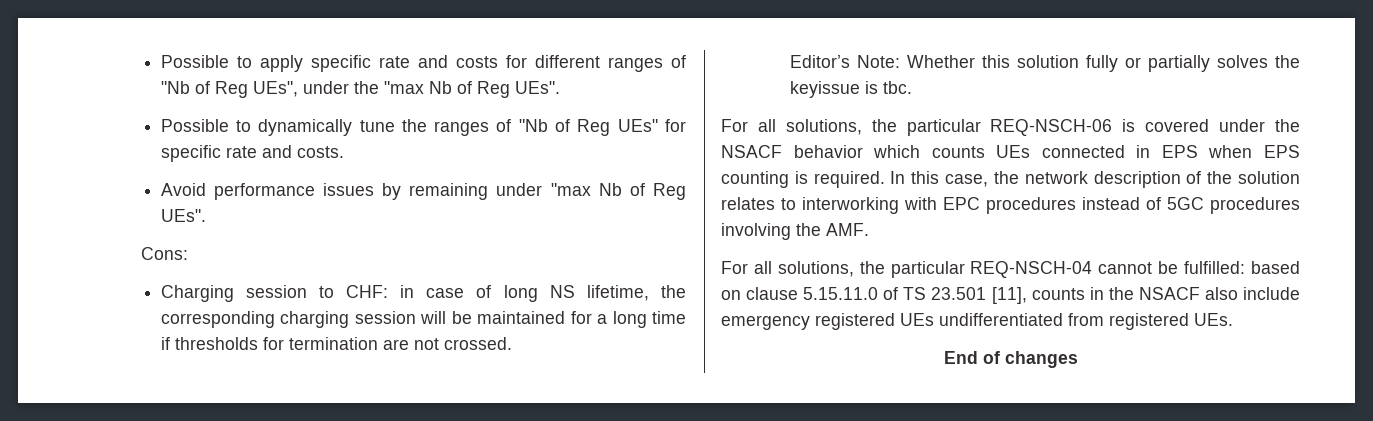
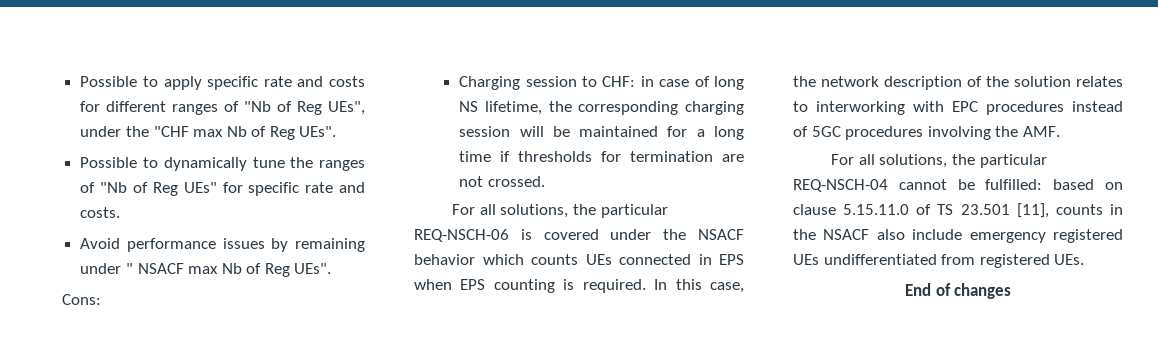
[383,81,424,94] "max -> [153,126,224,137] "CHF max
[550,183,591,196] "max -> [125,263,219,274] " NSACF max
[789,55,1300,72] [789,81,912,98] // Editor’s Note: Whether this solution fully or partially solves the keyissue is tbc. -> (545, 181) none

